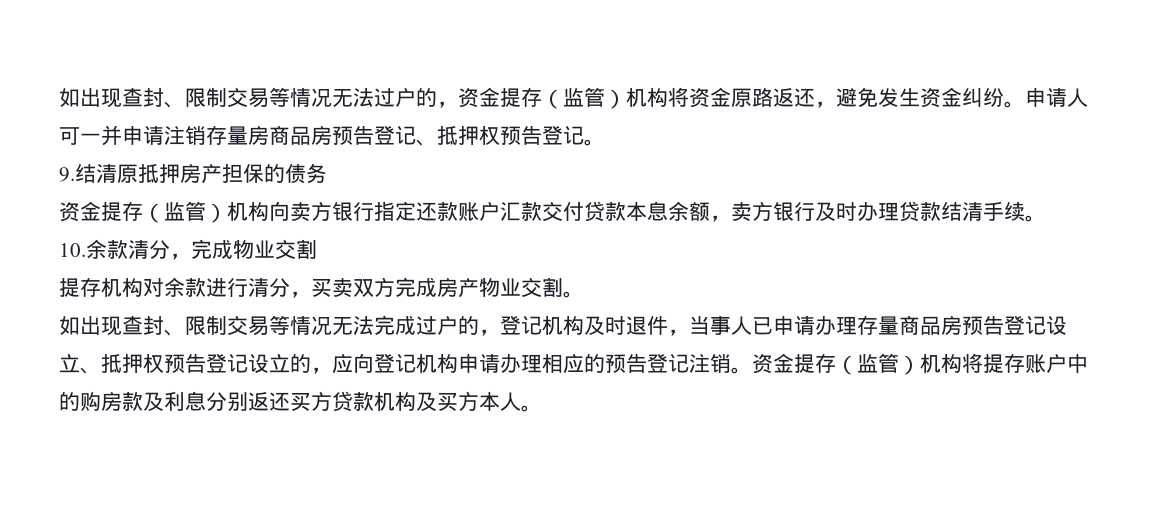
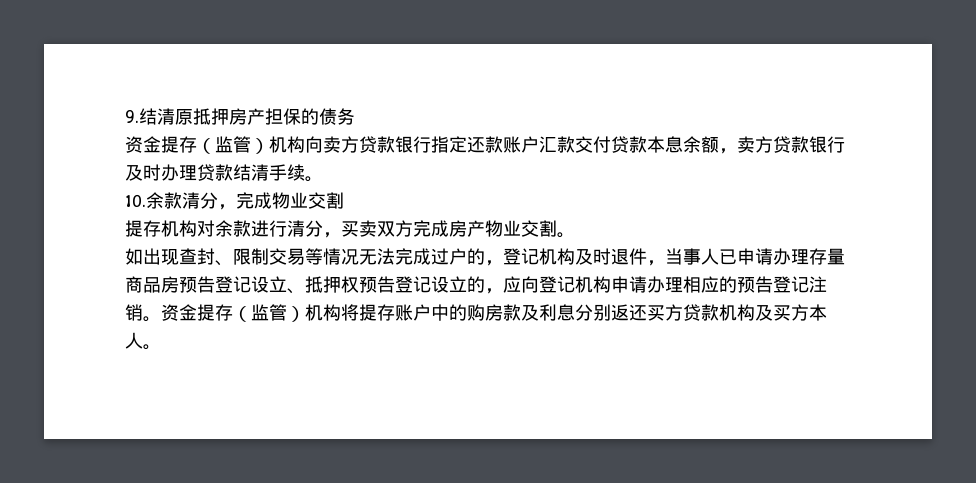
[59,87,1088,109] [59,125,605,146] 如出现查封、限制交易等情况无法过户的，资金提存（监管）机构将资金原路返还，避免发生资金纠纷。申请人可一并申请注销存量房商品房预告登记、抵押权预告登记。 // -> (125, 116) none
(332, 211) none -> [359,136,395,153] 贷款
(773, 211) none -> [773,136,809,153] 贷款

